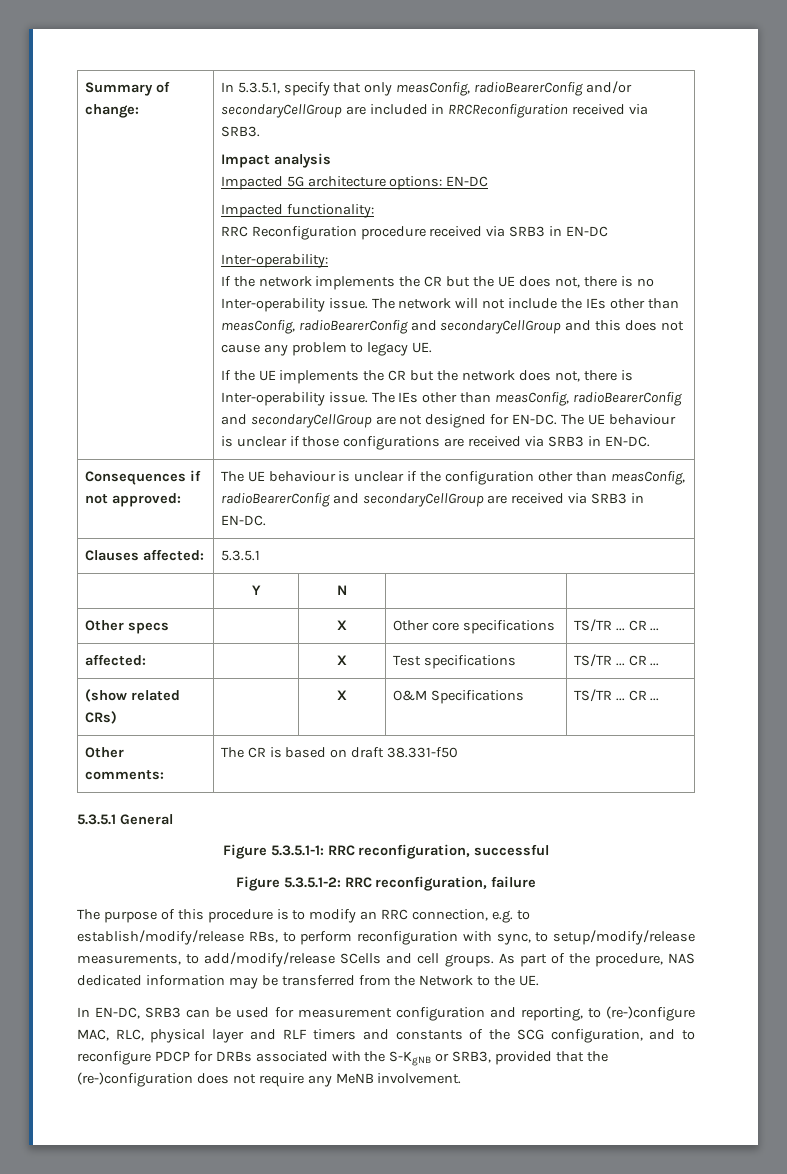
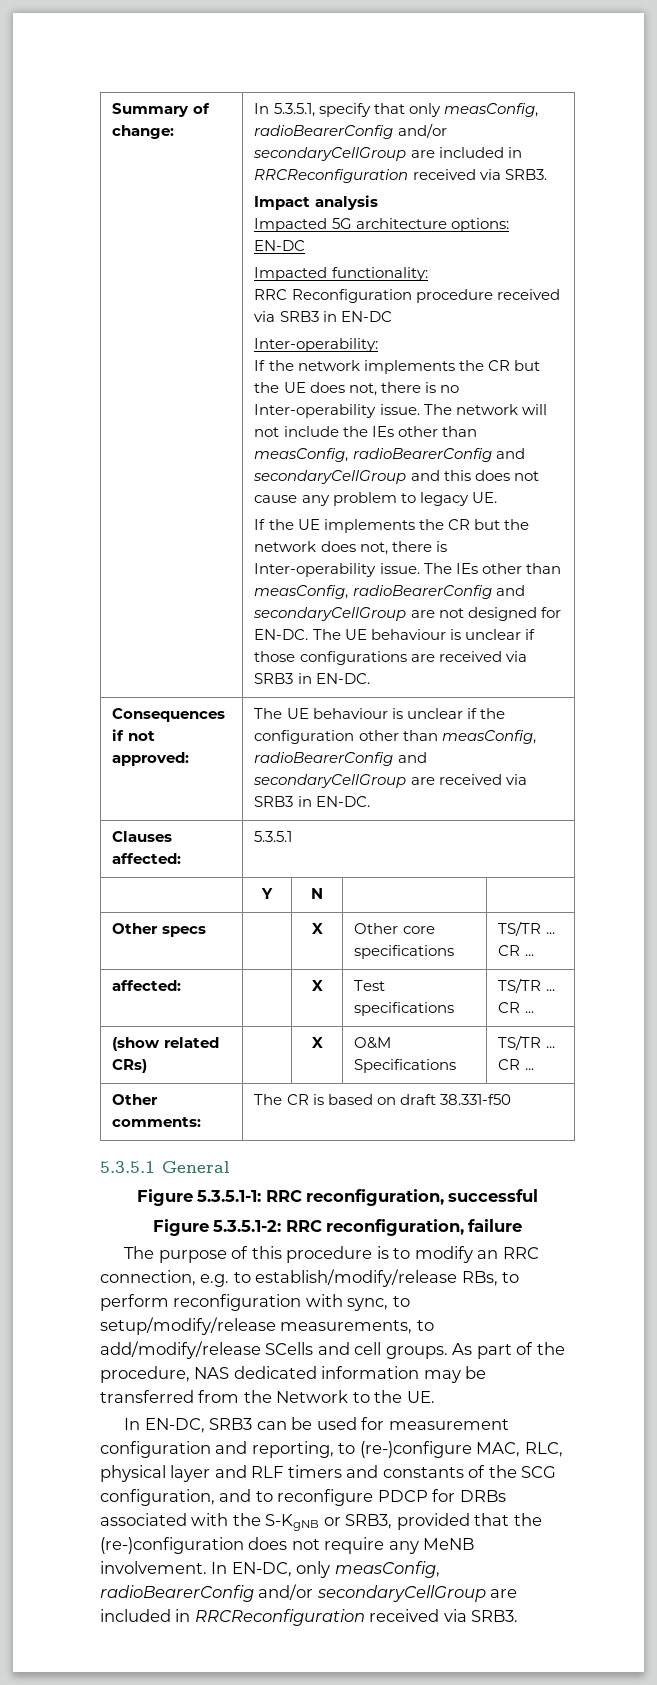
(462, 1078) none -> [211,1561,440,1578] [100,1584,518,1602] [100,1609,519,1626] In EN-DC, only measConfig, radioBearerConfig and/or secondaryCellGroup are included in RRCReconfiguration received via SRB3.

